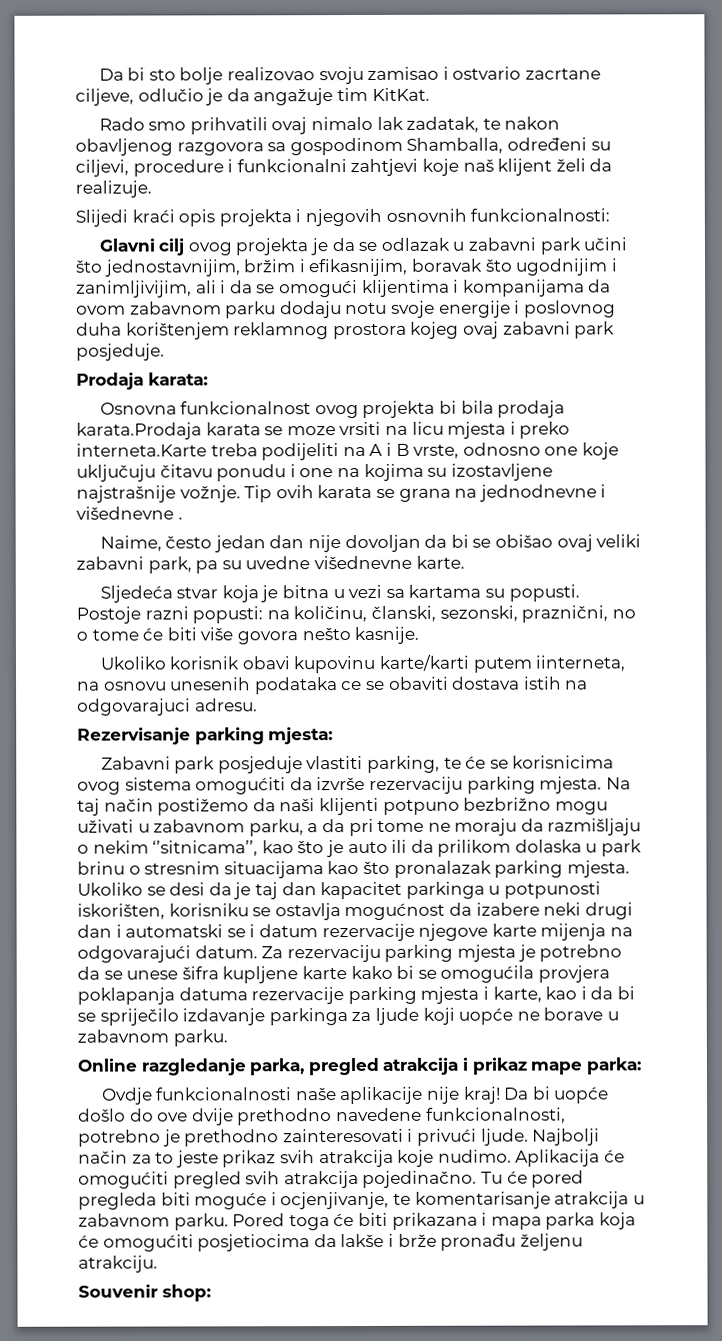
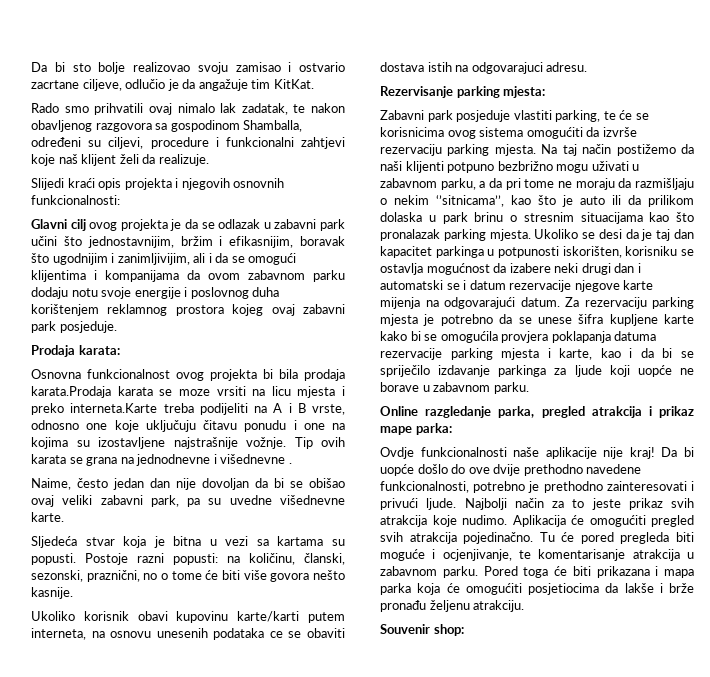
[535,655,627,672] iinterneta, -> [31,628,86,640] interneta,

